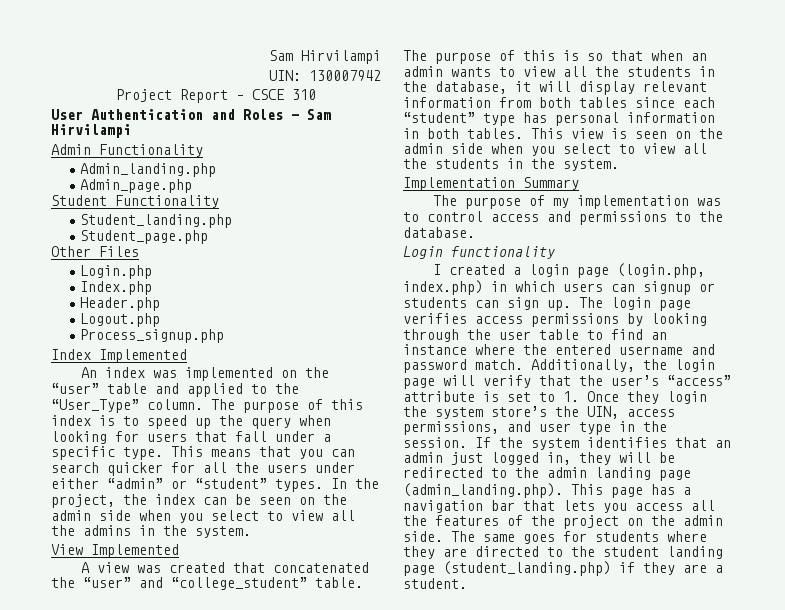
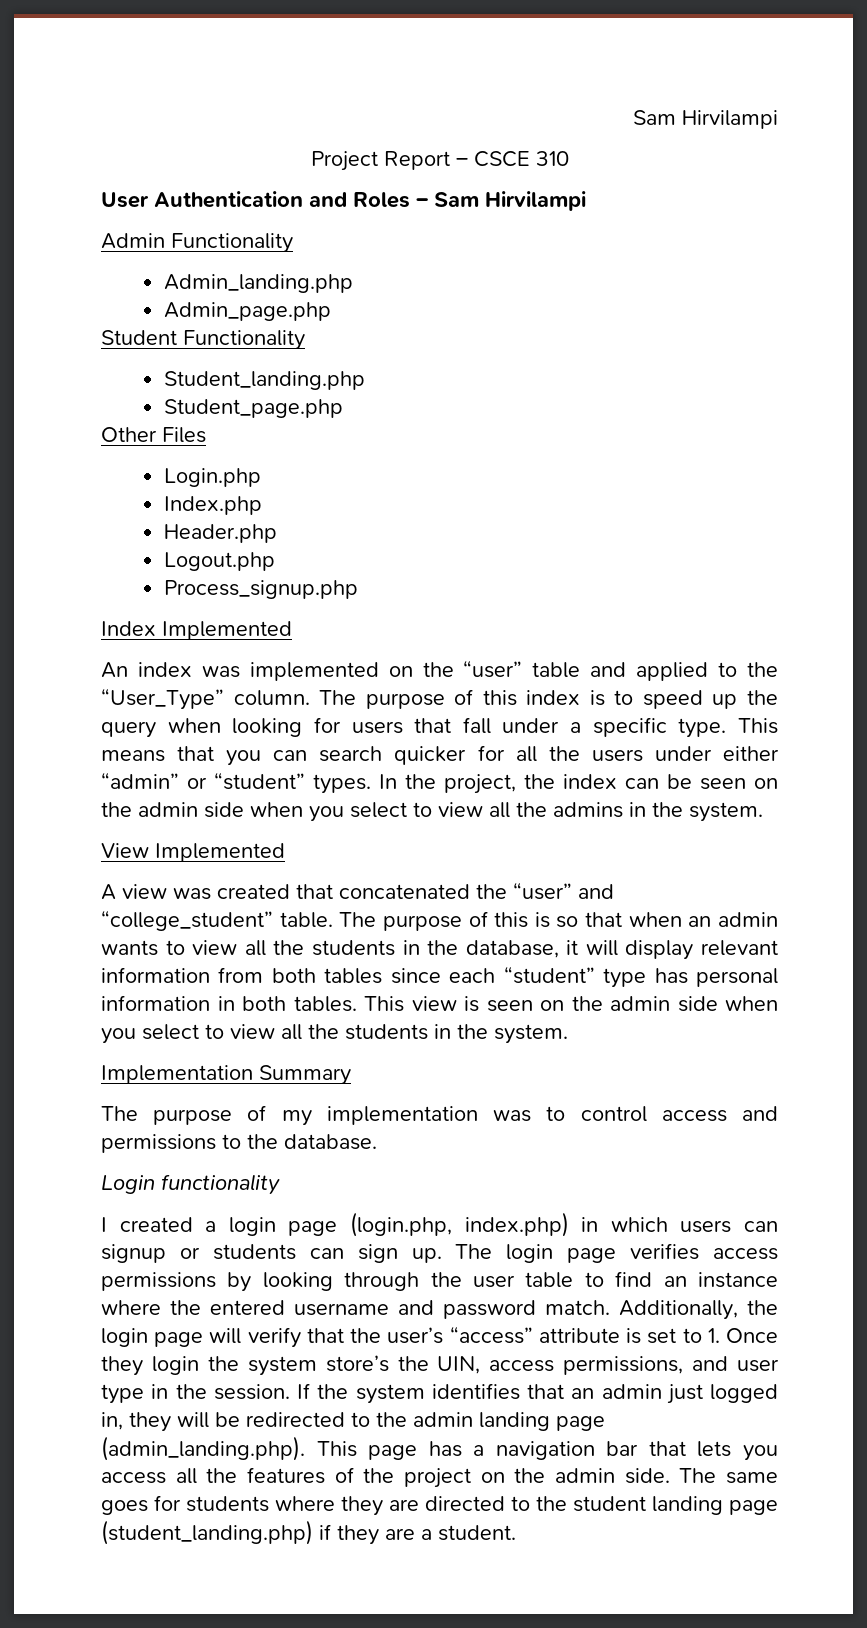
[269,50,381,64] [269,70,381,81] Sam Hirvilampi // UIN: 130007942 -> [633,110,778,129] Sam Hirvilampi

